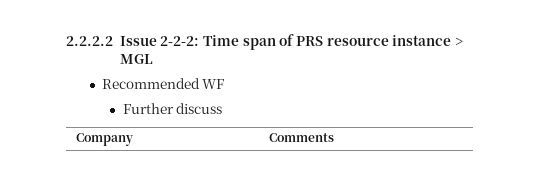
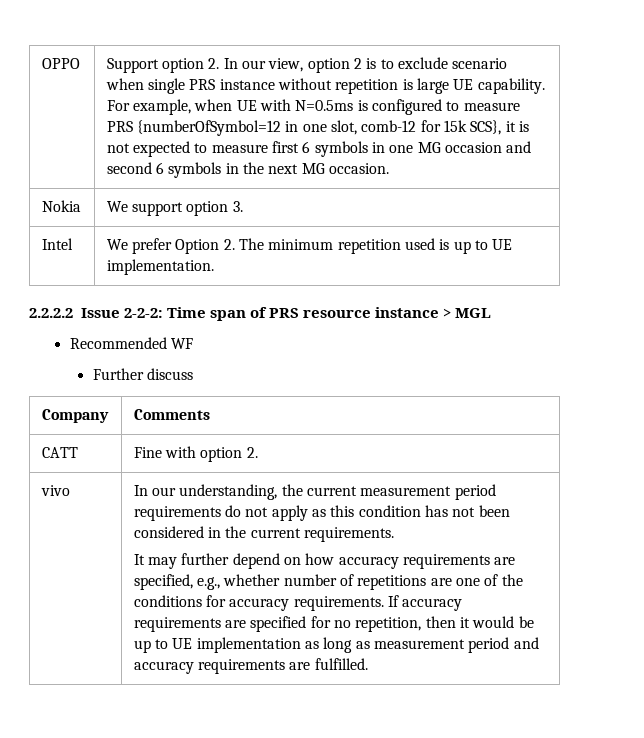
(66, 41) none -> [41,58,80,69] [106,57,508,73] [105,78,545,94] [106,99,520,115] [106,120,529,136] [106,141,532,157] [106,162,389,178] [41,200,81,212] [106,201,243,216] [41,238,73,250] [106,238,513,254] [106,259,214,275] OPPO | Support option 2. In our view, option 2 is to exclude scenario when single PRS instance without repetition is large UE capability. For example, when UE with N=0.5ms is configured to measure PRS {numberOfSymbol=12 in one slot, comb-12 for 15k SCS}, it is not expected to measure first 6 symbols in one MG occasion and second 6 symbols in the next MG occasion. // Nokia | We support option 3. // Intel | We prefer Option 2. The minimum repetition used is up to UE implementation. //
(335, 137) none -> [41,447,78,458] [133,446,258,462] [40,485,70,496] [133,484,496,500] [133,505,510,521] [133,526,394,542] [133,553,516,569] [133,574,523,590] [133,595,463,611] [133,616,534,632] [133,637,539,653] [133,658,368,674] // CATT | Fine with option 2. // vivo | In our understanding, the current measurement period requirements do not apply as this condition has not been considered in the current requirements. // It may further depend on how accuracy requirements are specified, e.g., whether number of repetitions are one of the conditions for accuracy requirements. If accuracy requirements are specified for no repetition, then it would be up to UE implementation as long as measurement period and accuracy requirements are fulfilled.

